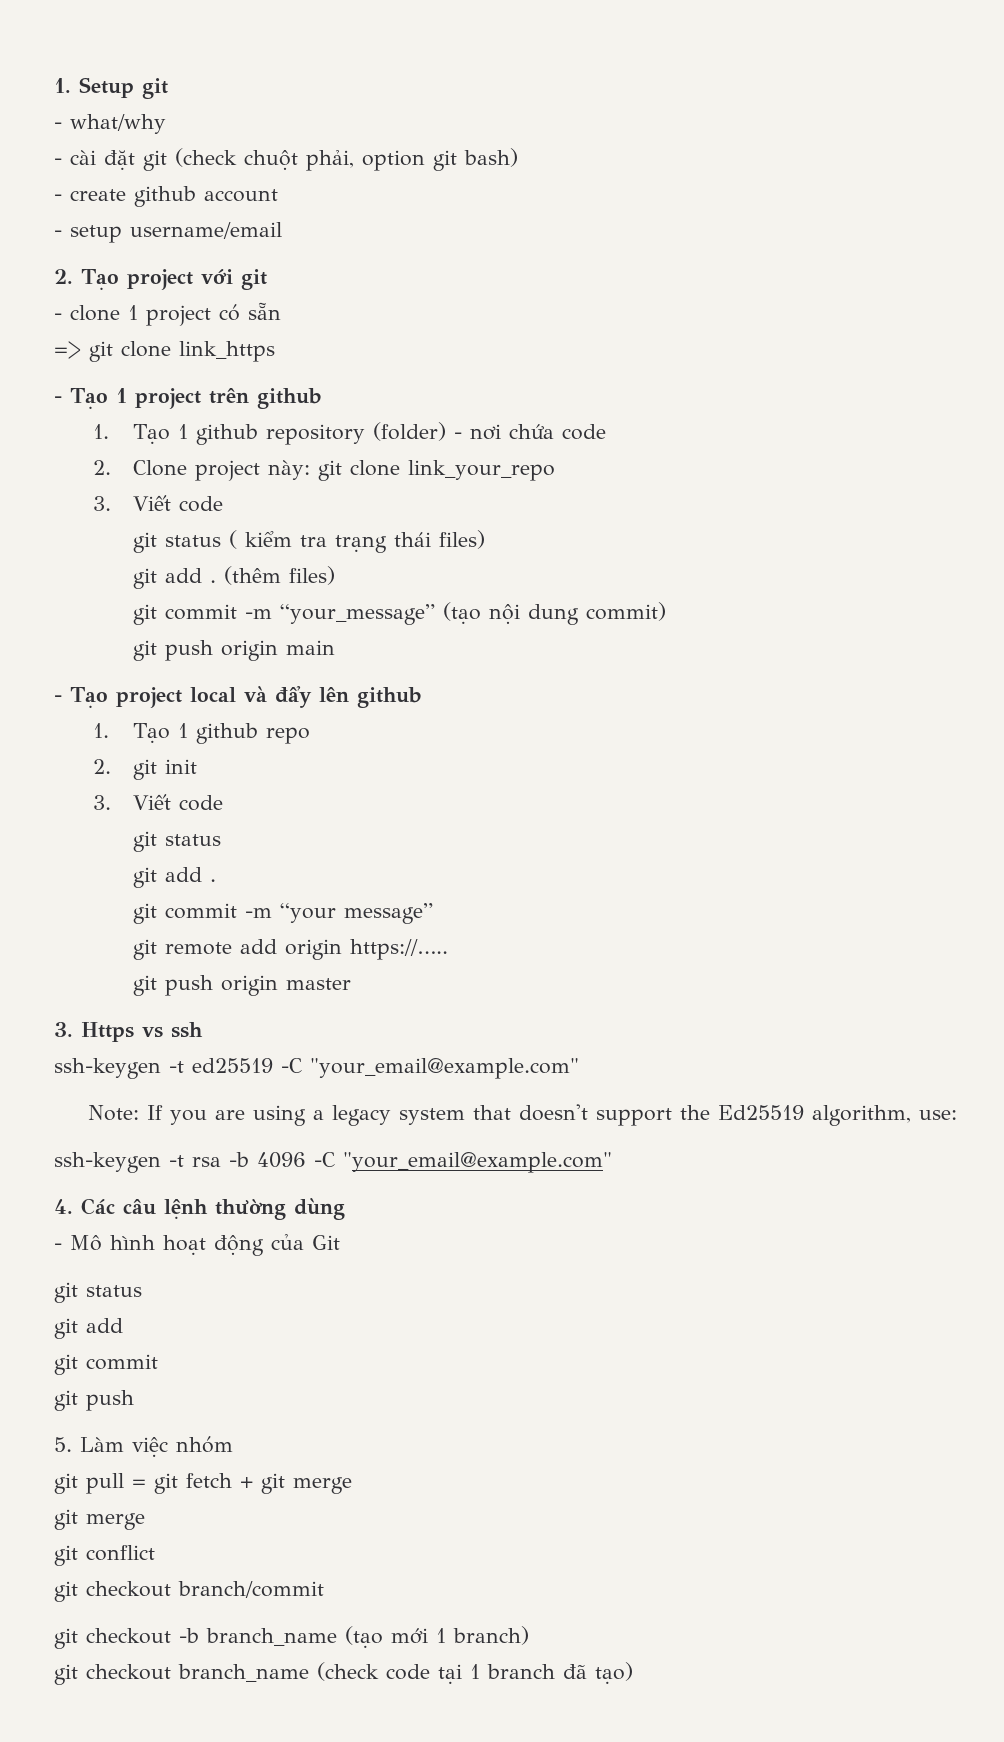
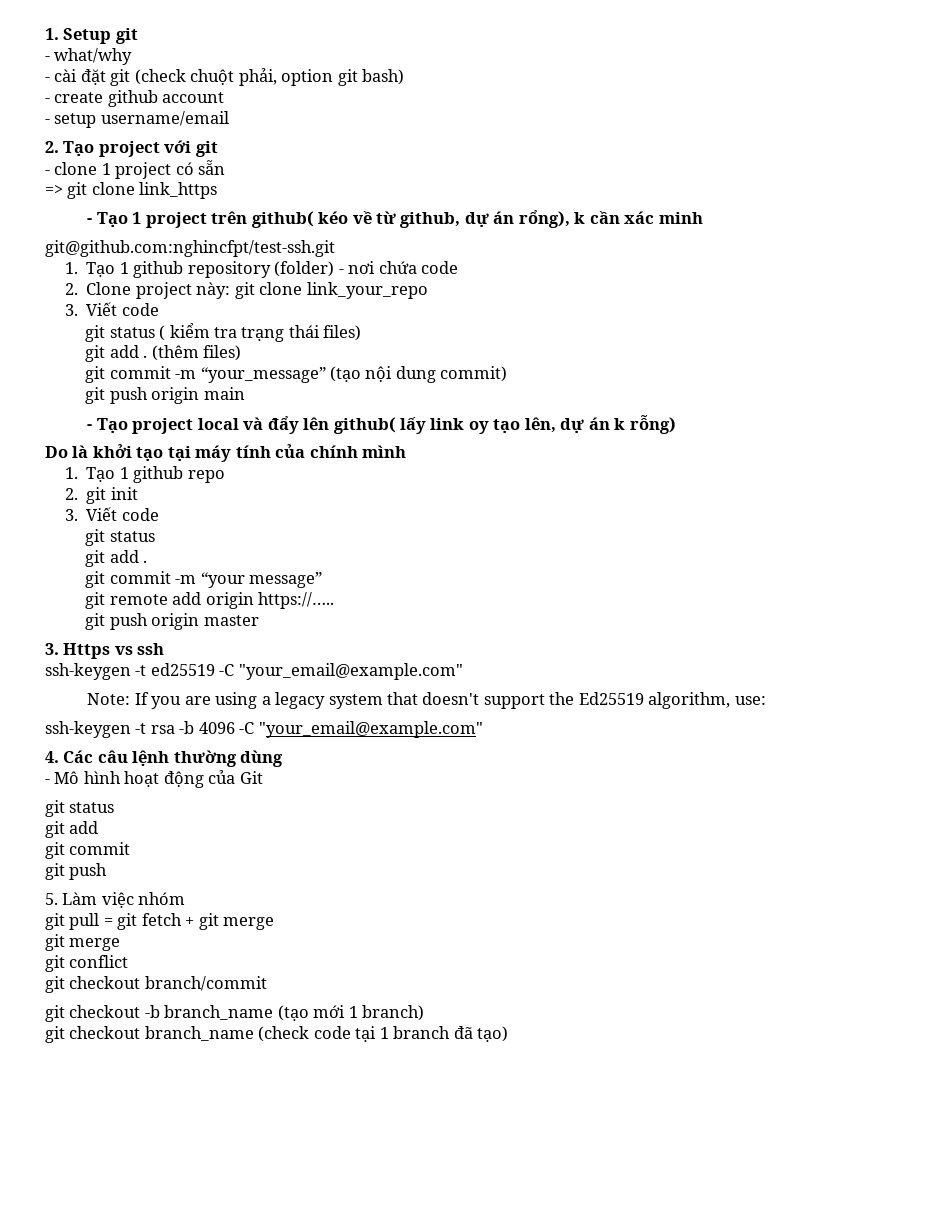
[257,388,322,409] github -> [251,210,703,228] [45,240,335,257] github( kéo về từ github, dự án rổng), k cần xác minh // git@github.com:nghincfpt/test-ssh.git
[357,687,422,708] github -> [333,415,676,434] [45,444,407,462] github( lấy link oy tạo lên, dự án k rỗng) // Do là khởi tạo tại máy tính của chính mình

